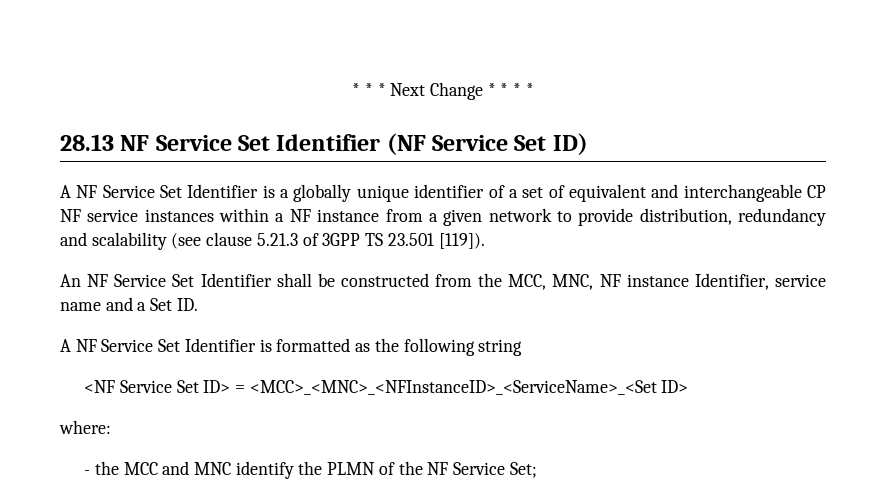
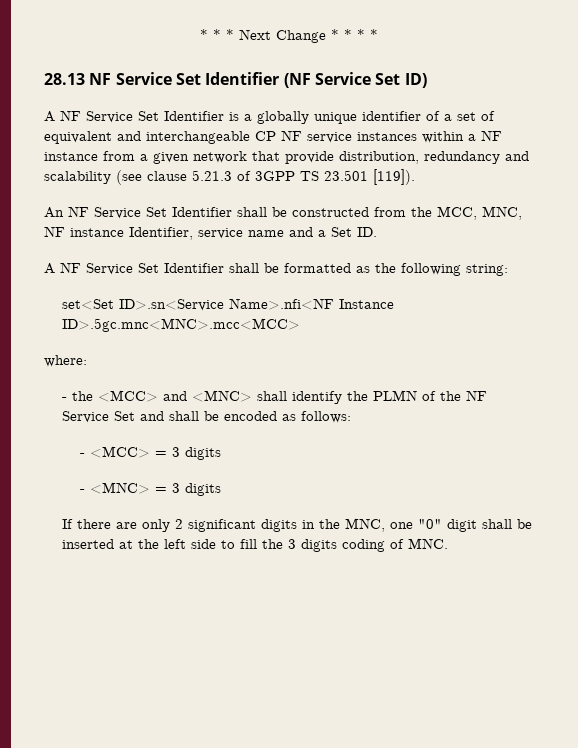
[556,211,572,222] to -> [252,151,280,161] that
[259,339,272,352] is -> [229,263,279,273] shall be
[478,339,523,356] [84,380,689,395] string // <NF Service Set ID> = <MCC>_<MNC>_<NFInstanceID>_<ServiceName>_<Set ID> -> [466,264,508,276] [62,298,395,311] [62,318,301,332] string: // set<Set ID>.sn<Service Name>.nfi<NF Instance ID>.5gc.mnc<MNC>.mcc<MCC>
[123,461,232,475] MCC and MNC -> [98,390,288,402] <MCC> and <MNC> shall
[509,462,537,478] Set; -> [114,411,352,423] [80,446,222,460] [80,482,222,496] [62,518,533,532] [62,538,449,552] Set and shall be encoded as follows: // - <MCC> = 3 digits // - <MNC> = 3 digits // If there are only 2 significant digits in the MNC, one "0" digit shall be inserted at the left side to fill the 3 digits coding of MNC.

